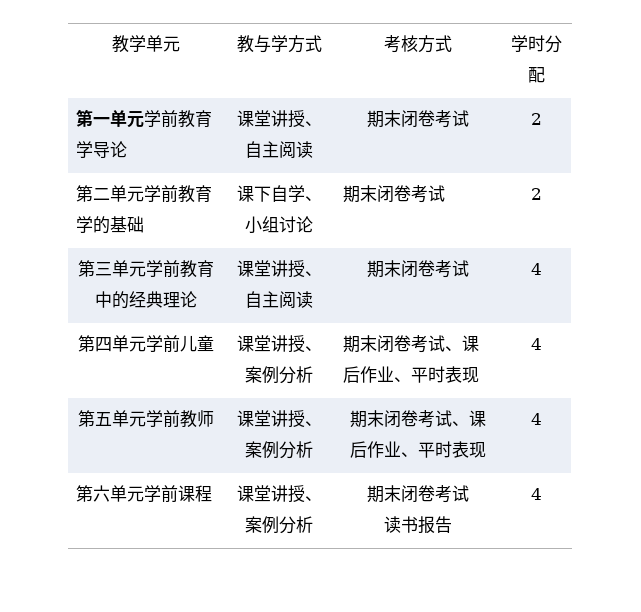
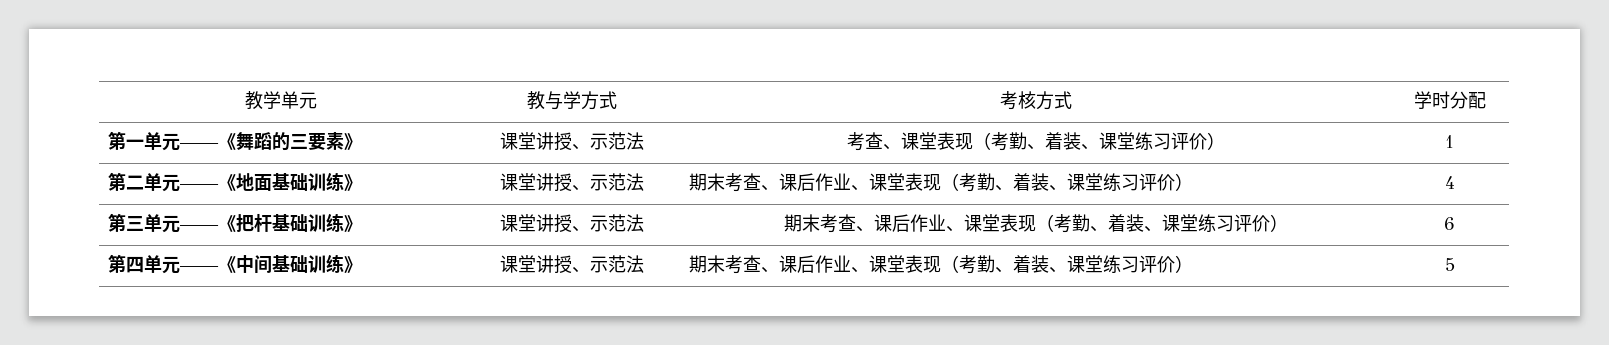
[143,110,212,128] [75,141,127,158] [236,110,322,128] [245,141,313,158] [367,110,469,128] [530,113,542,125] [75,185,212,203] [75,216,144,234] [236,185,322,202] [245,216,313,234] [342,185,445,203] [530,188,542,200] [77,260,214,278] [94,291,197,309] [236,260,322,278] [245,291,313,308] [367,260,469,278] [530,263,542,275] [77,335,214,353] [236,335,322,353] [245,366,313,384] [342,335,479,353] [342,366,479,383] [530,338,542,350] [77,410,214,428] [236,410,322,428] [245,441,313,459] [350,410,486,428] [350,441,486,458] [530,413,542,425] [75,485,212,503] [236,485,322,503] [245,516,313,534] [367,485,469,503] [384,516,452,534] [530,488,542,500] 学前教育学导论 | 课堂讲授、自主阅读 | 期末闭卷考试 | 2 // 第二单元学前教育学的基础 | 课下自学、小组讨论 | 期末闭卷考试 | 2 // 第三单元学前教育中的经典理论 | 课堂讲授、自主阅读 | 期末闭卷考试 | 4 // 第四单元学前儿童 | 课堂讲授、案例分析 | 期末闭卷考试、课后作业、平时表现 | 4 // 第五单元学前教师 | 课堂讲授、案例分析 | 期末闭卷考试、课后作业、平时表现 | 4 // 第六单元学前课程 | 课堂讲授、案例分析 | 期末闭卷考试 // 读书报告 | 4 -> [179,132,362,151] [499,132,644,151] [846,132,1225,151] [1445,135,1454,148] [107,172,362,192] [499,173,644,192] [688,173,1193,192] [1444,176,1455,189] [107,213,362,233] [499,214,644,233] [783,214,1288,233] [1444,217,1455,230] [107,254,362,274] [499,255,644,274] [688,255,1193,274] [1444,258,1455,271] ——《舞蹈的三要素》 | 课堂讲授、示范法 | 考查、课堂表现（考勤、着装、课堂练习评价） | 1 // 第二单元——《地面基础训练》 | 课堂讲授、示范法 | 期末考查、课后作业、课堂表现（考勤、着装、课堂练习评价） | 4 // 第三单元——《把杆基础训练》 | 课堂讲授、示范法 | 期末考查、课后作业、课堂表现（考勤、着装、课堂练习评价） | 6 // 第四单元——《中间基础训练》 | 课堂讲授、示范法 | 期末考查、课后作业、课堂表现（考勤、着装、课堂练习评价） | 5

